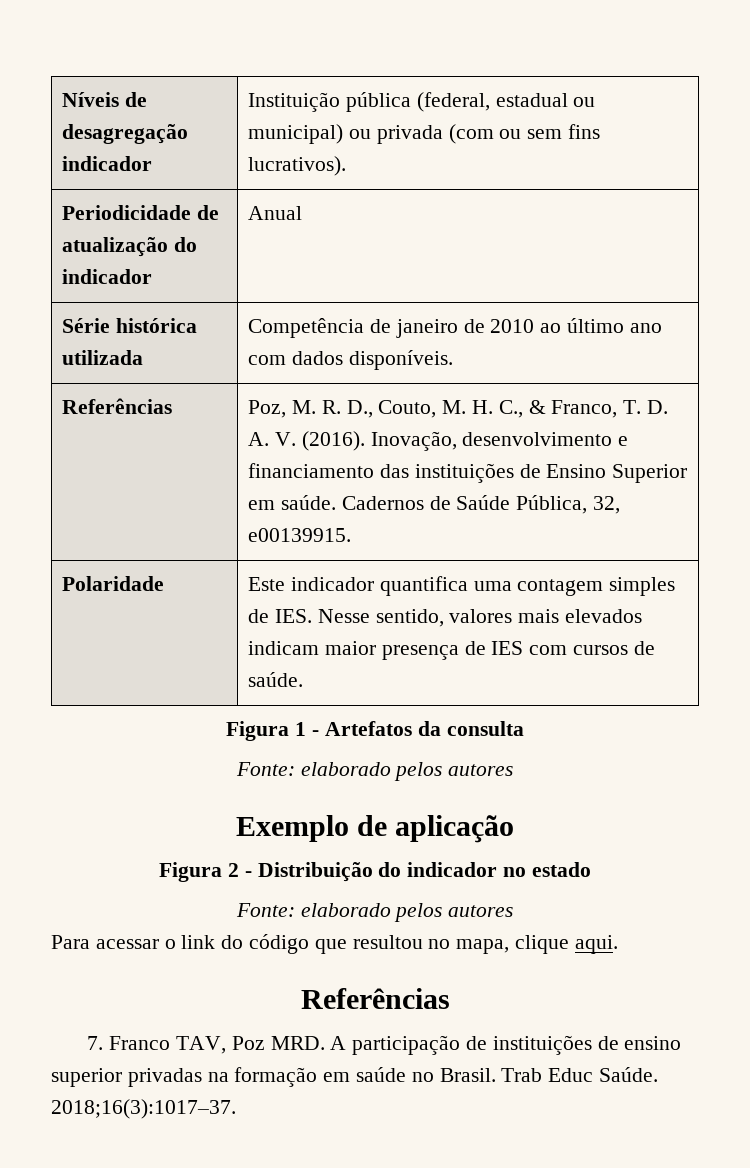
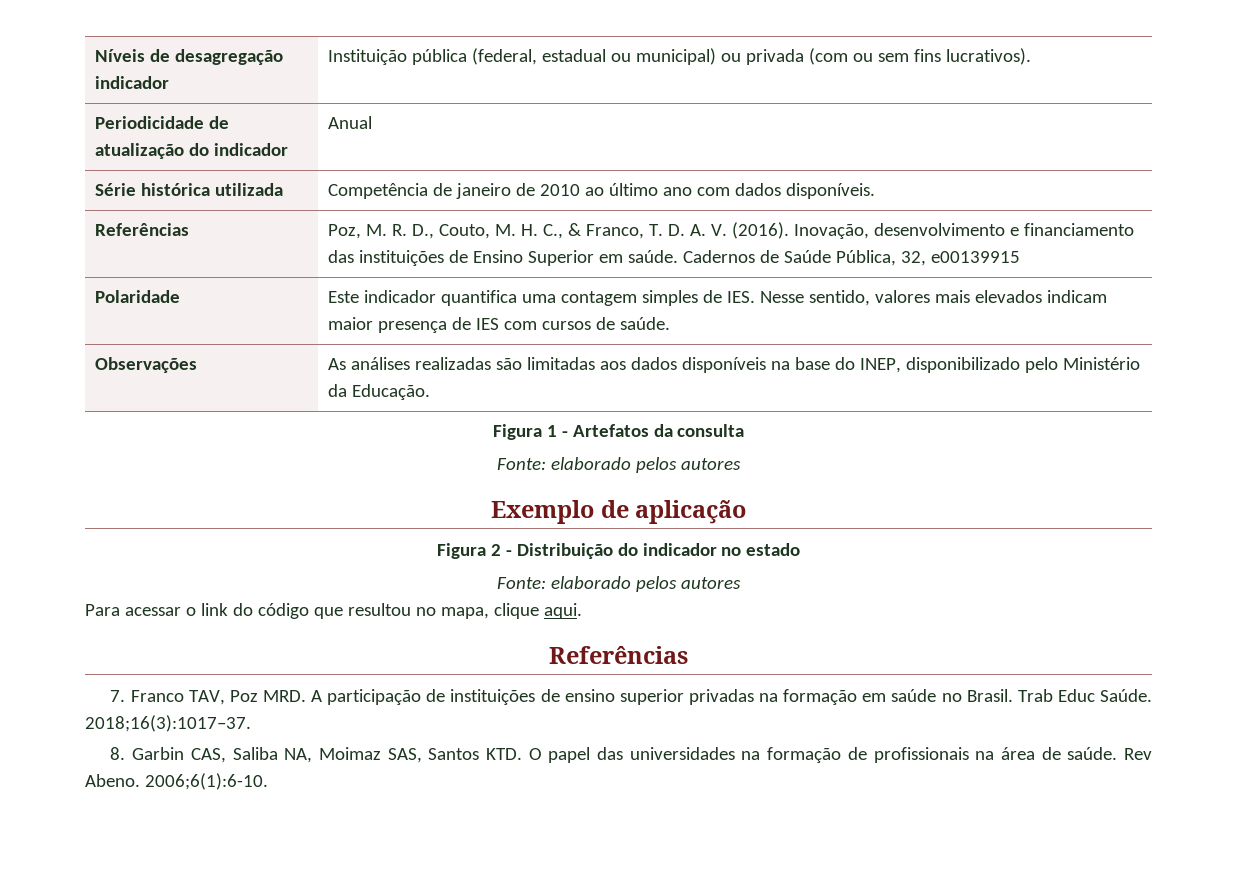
[248,528,352,542] e00139915. -> [931,251,1021,263] e00139915
(304, 679) none -> [95,357,198,373] [328,357,1141,373] [328,384,431,400] // Observações | As análises realizadas são limitadas aos dados disponíveis na base do INEP, disponibilizado pelo Ministério da Educação.
(236, 1109) none -> [110,747,1152,763] [85,773,268,790] // 8. Garbin CAS, Saliba NA, Moimaz SAS, Santos KTD. O papel das universidades na formação de profissionais na área de saúde. Rev Abeno. 2006;6(1):6-10.

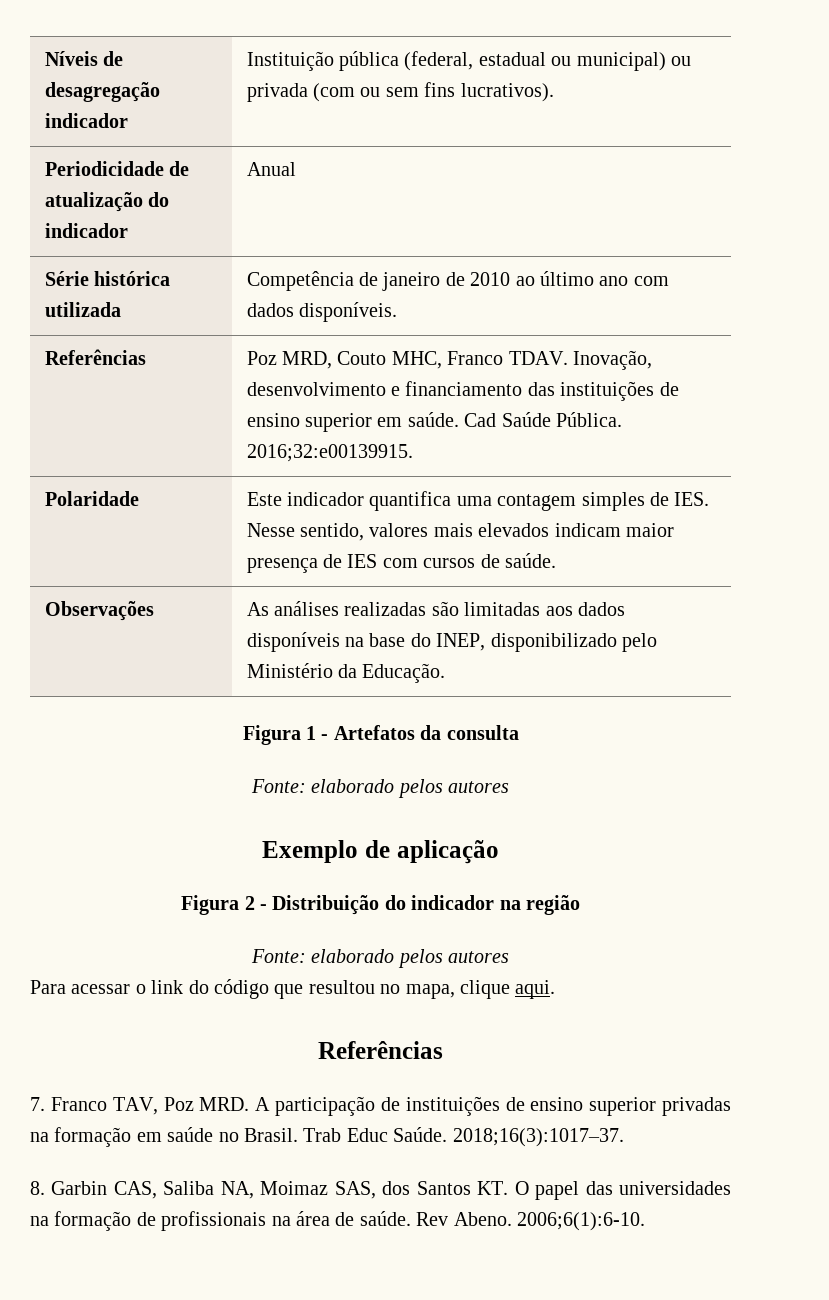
[328,222,790,239] Poz, M. R. D., Couto, M. H. C., & Franco, T. D. A. V. (2016). -> [246,351,568,369] Poz MRD, Couto MHC, Franco TDAV.
[473,250,1021,266] Ensino Superior em saúde. Cadernos de Saúde Pública, 32, e00139915 -> [246,412,622,432] [246,444,413,462] ensino superior em saúde. Cad Saúde Pública. 2016;32:e00139915.
[721,543,801,556] no estado -> [499,895,580,915] na região
[428,748,522,760] Santos KTD. -> [382,1181,509,1195] dos Santos KT.

